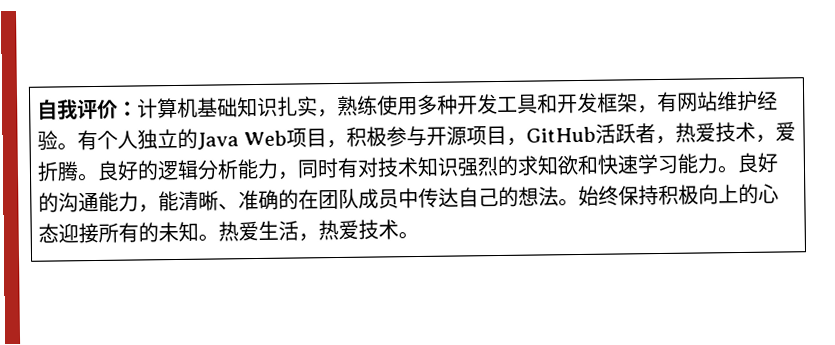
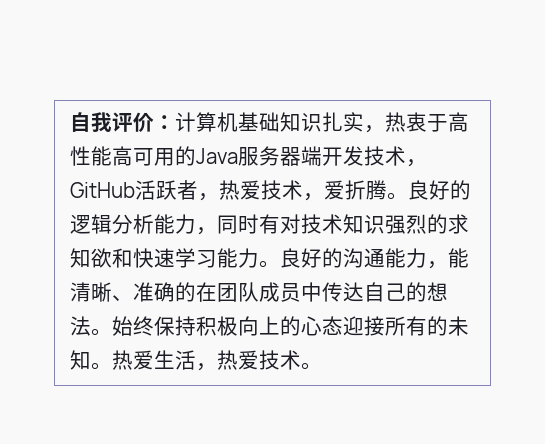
[337,90,779,116] [37,125,507,151] 熟练使用多种开发工具和开发框架，有网站维护经验。有个人独立的Java Web项目，积极参与开源项目 -> [385,112,470,132] [70,146,407,166] 热衷于高性能高可用的Java服务器端开发技术

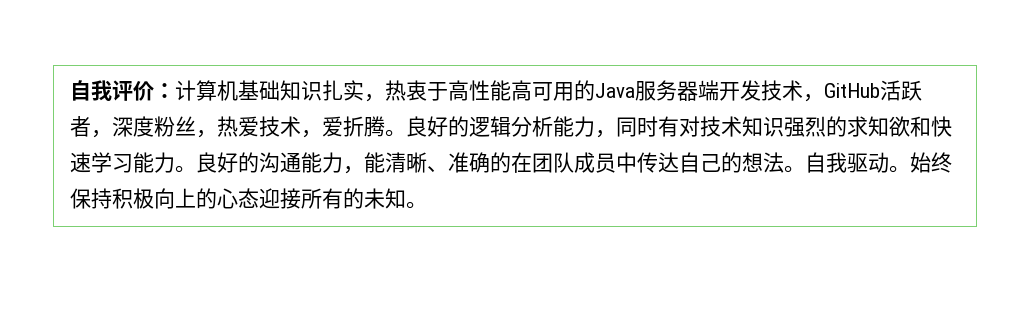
(220, 197) none -> [111,116,217,138] 深度粉丝，
(113, 332) none -> [804,152,910,173] 自我驱动。
[112,350,323,371] 热爱生活，热爱技术。 -> (427, 205) none

